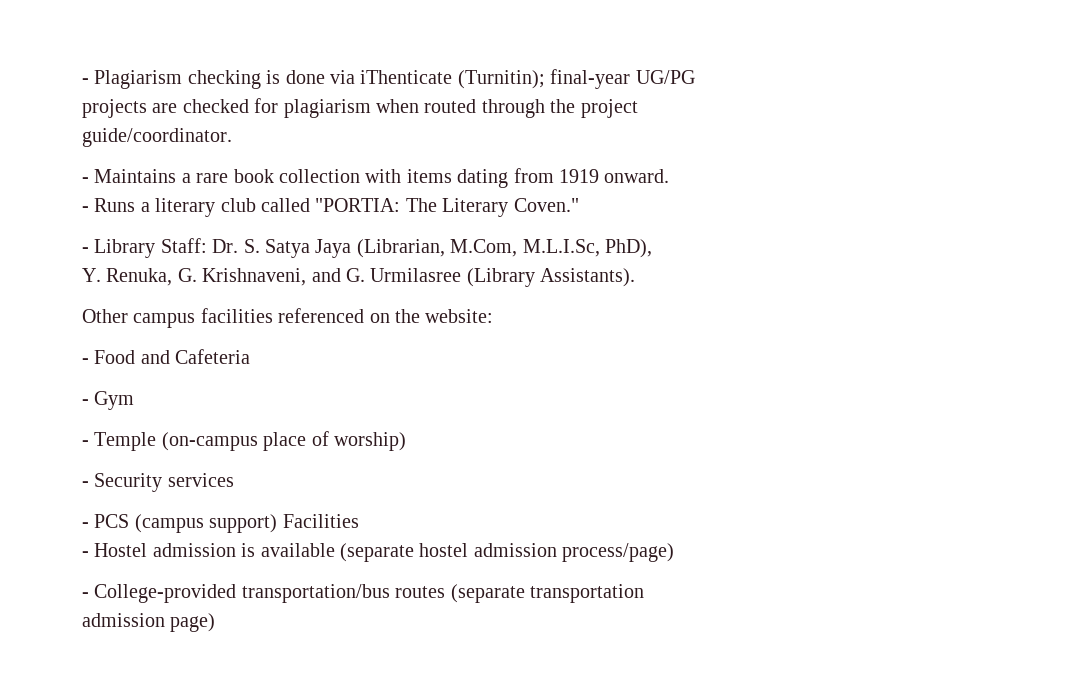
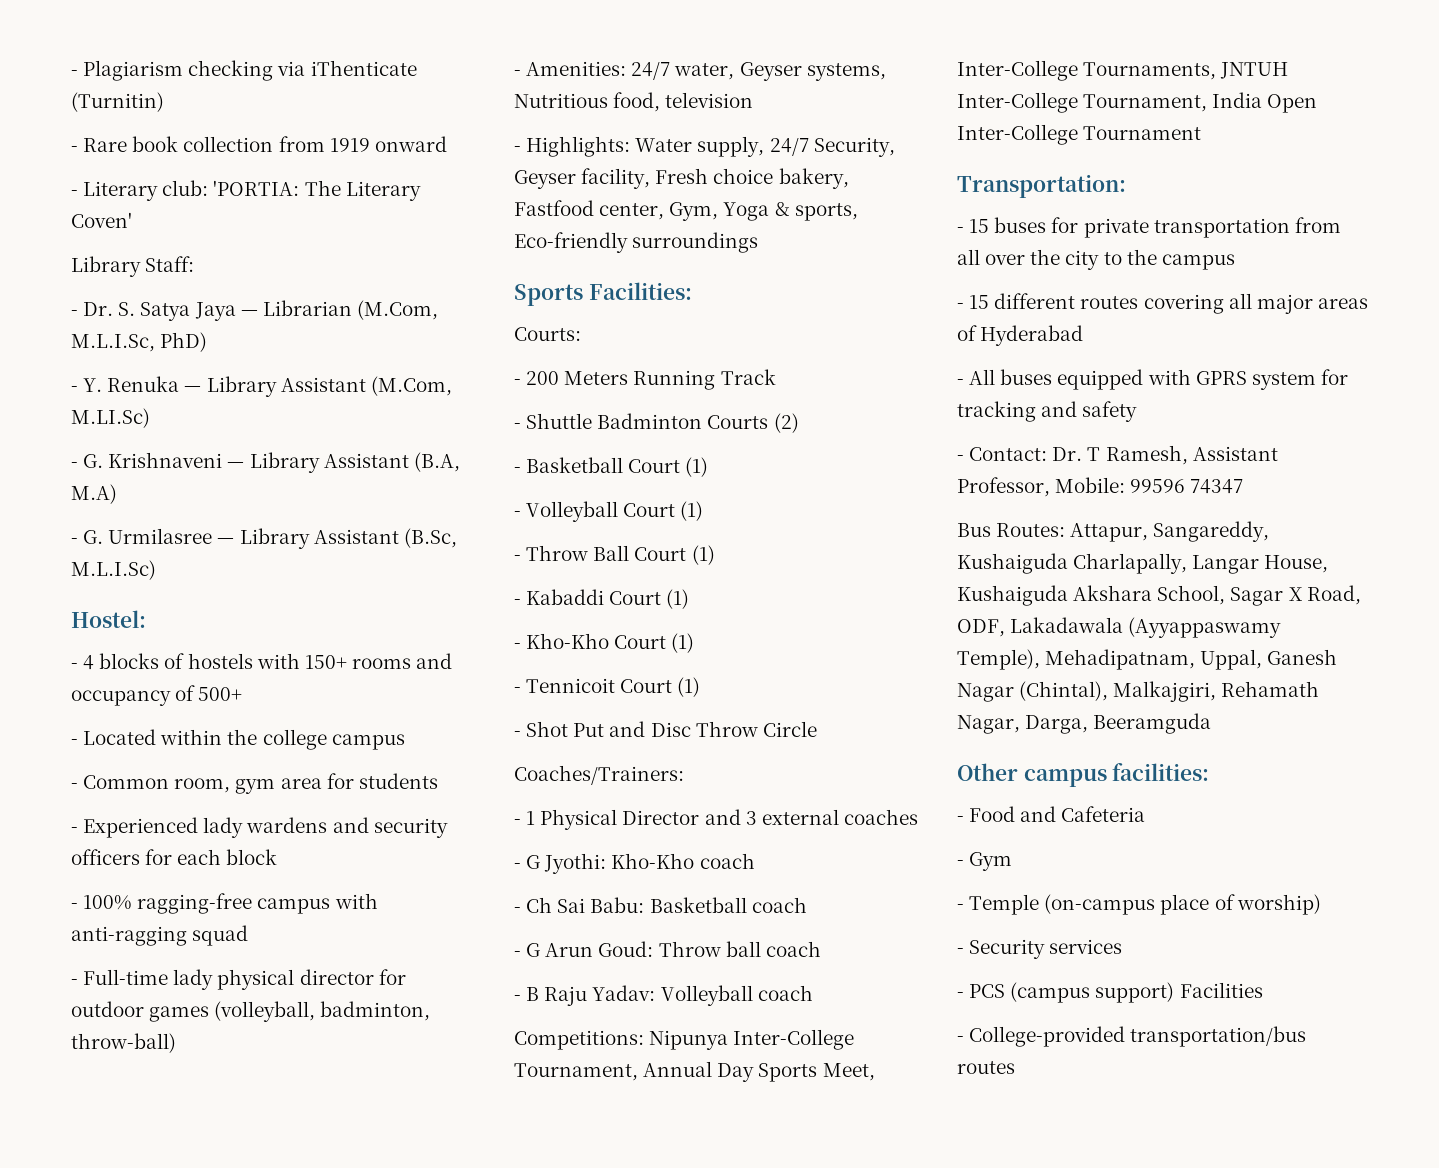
[266,69,695,89] [82,98,638,118] [82,128,232,147] [82,169,509,188] is done via iThenticate (Turnitin); final-year UG/PG // projects are checked for plagiarism when routed through the project // guide/coordinator. // - Maintains a rare book collection with items dating -> [277,60,417,76] [71,92,164,112] [71,136,274,152] via iThenticate (Turnitin) // - Rare book collection
[604,169,670,183] [82,198,579,217] [82,238,207,258] onward. // - Runs a literary club called "PORTIA: The Literary Coven." // - Library Staff: -> [374,136,447,152] [71,180,421,201] [71,212,132,228] [71,256,195,277] [71,310,78,316] onward // - Literary club: 'PORTIA: The Literary Coven' // Library Staff: // -
[356,239,652,258] [82,268,636,287] [82,308,494,328] (Librarian, M.Com, M.L.I.Sc, PhD), // Y. Renuka, G. Krishnaveni, and G. Urmilasree (Library Assistants). // Other campus facilities referenced on the website: -> [240,300,438,320] [71,332,208,352] [71,376,452,397] [71,408,150,428] [71,452,460,473] [71,484,117,504] [71,528,457,549] [71,560,156,580] [71,610,146,628] [71,653,453,670] [71,685,243,706] [71,729,405,750] [71,773,438,794] [71,817,448,838] [71,849,278,865] [71,893,378,914] [71,925,249,946] [71,969,406,990] [71,1001,431,1022] [71,1033,176,1053] [514,61,886,81] [514,92,754,112] [514,136,895,157] [514,168,849,189] [514,200,858,221] [514,232,759,253] [514,282,692,306] [514,327,581,341] [514,369,776,390] [514,413,799,433] [514,457,709,477] [514,501,704,522] [514,545,715,565] [514,589,690,609] [514,633,695,653] [514,677,701,697] [514,721,817,737] [514,765,684,785] [514,809,918,830] [514,853,755,874] [514,897,807,913] [514,941,821,957] [514,985,813,1006] [514,1029,855,1050] [514,1061,875,1082] [957,60,1289,81] [957,92,1318,113] [957,124,1202,145] [957,174,1126,198] [957,217,1341,238] [957,249,1235,270] [957,293,1368,314] [957,325,1084,346] [957,369,1348,390] [957,401,1138,422] [957,445,1278,465] [957,477,1244,497] [957,521,1270,542] [957,553,1329,574] [957,585,1361,606] [957,617,1282,638] [957,649,1338,670] [957,681,1320,702] [957,713,1212,734] [957,763,1210,787] — Librarian (M.Com, M.L.I.Sc, PhD) // - Y. Renuka — Library Assistant (M.Com, M.LI.Sc) // - G. Krishnaveni — Library Assistant (B.A, M.A) // - G. Urmilasree — Library Assistant (B.Sc, M.L.I.Sc) // Hostel: // - 4 blocks of hostels with 150+ rooms and occupancy of 500+ // - Located within the college campus // - Common room, gym area for students // - Experienced lady wardens and security officers for each block // - 100% ragging-free campus with anti-ragging squad // - Full-time lady physical director for outdoor games (volleyball, badminton, throw-ball) // - Amenities: 24/7 water, Geyser systems, Nutritious food, television // - Highlights: Water supply, 24/7 Security, Geyser facility, Fresh choice bakery, Fastfood center, Gym, Yoga & sports, Eco-friendly surroundings // Sports Facilities: // Courts: // - 200 Meters Running Track // - Shuttle Badminton Courts (2) // - Basketball Court (1) // - Volleyball Court (1) // - Throw Ball Court (1) // - Kabaddi Court (1) // - Kho-Kho Court (1) // - Tennicoit Court (1) // - Shot Put and Disc Throw Circle // Coaches/Trainers: // - 1 Physical Director and 3 external coaches // - G Jyothi: Kho-Kho coach // - Ch Sai Babu: Basketball coach // - G Arun Goud: Throw ball coach // - B Raju Yadav: Volleyball coach // Competitions: Nipunya Inter-College Tournament, Annual Day Sports Meet, Inter-College Tournaments, JNTUH Inter-College Tournament, India Open Inter-College Tournament // Transportation: // - 15 buses for private transportation from all over the city to the campus // - 15 different routes covering all major areas of Hyderabad // - All buses equipped with GPRS system for tracking and safety // - Contact: Dr. T Ramesh, Assistant Professor, Mobile: 99596 74347 // Bus Routes: Attapur, Sangareddy, Kushaiguda Charlapally, Langar House, Kushaiguda Akshara School, Sagar X Road, ODF, Lakadawala (Ayyappaswamy Temple), Mehadipatnam, Uppal, Ganesh Nagar (Chintal), Malkajgiri, Rehamath Nagar, Darga, Beeramguda // Other campus facilities:
[82,543,675,562] // - Hostel admission is available (separate hostel admission process/page) -> (1263, 990) none
[450,584,644,603] [82,613,216,632] (separate transportation // admission page) -> (1015, 1067) none

